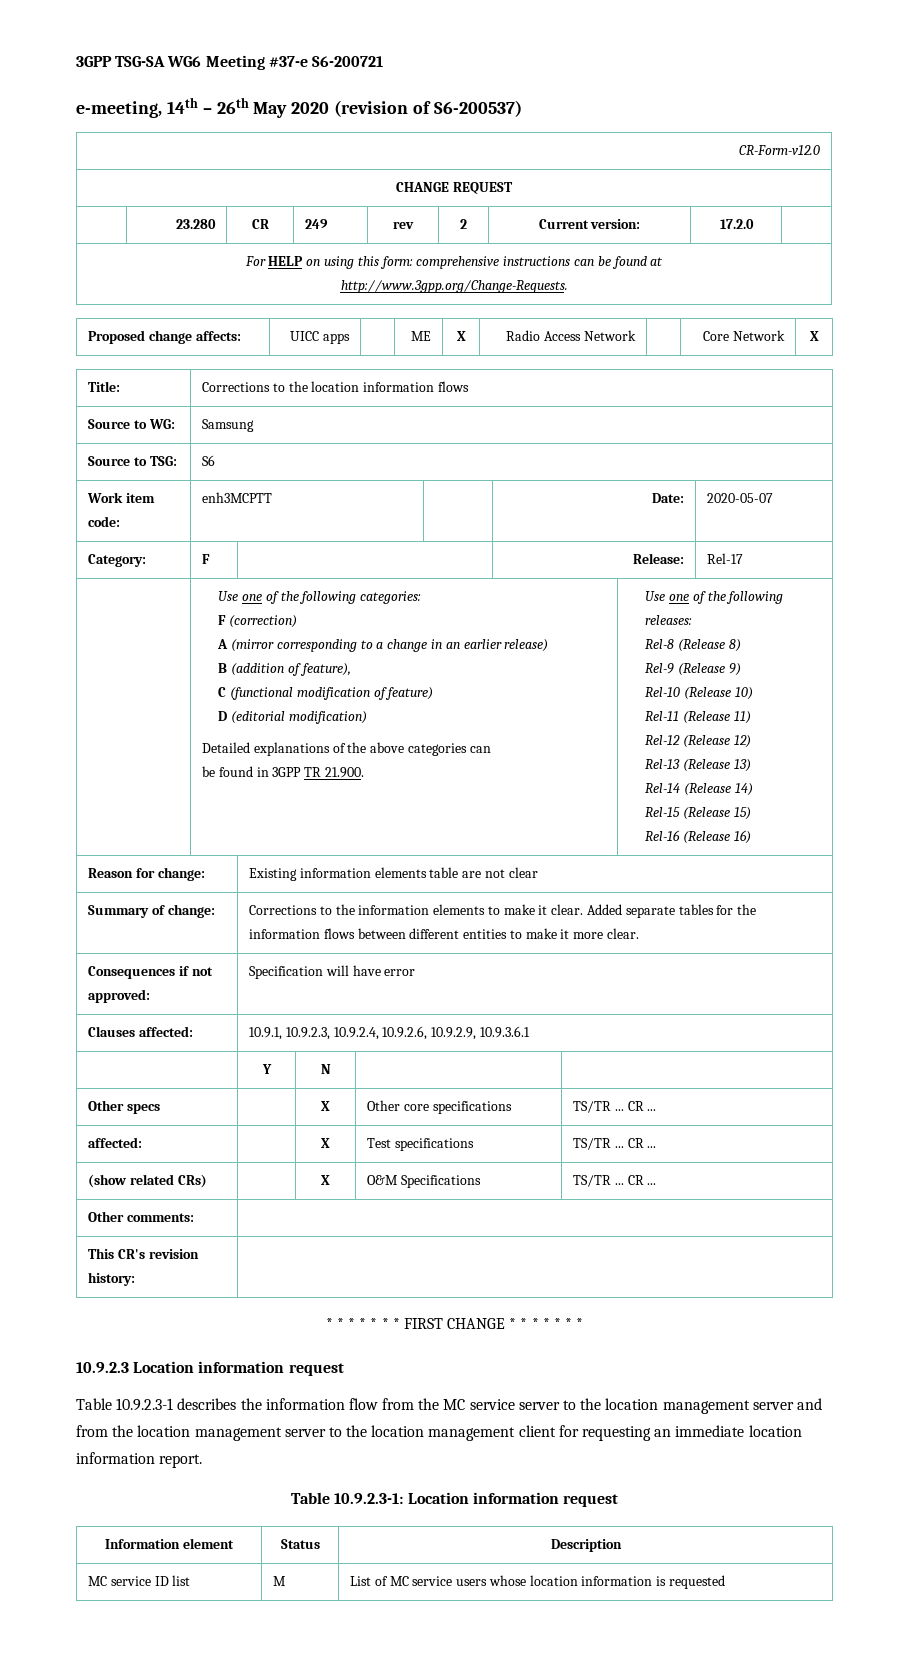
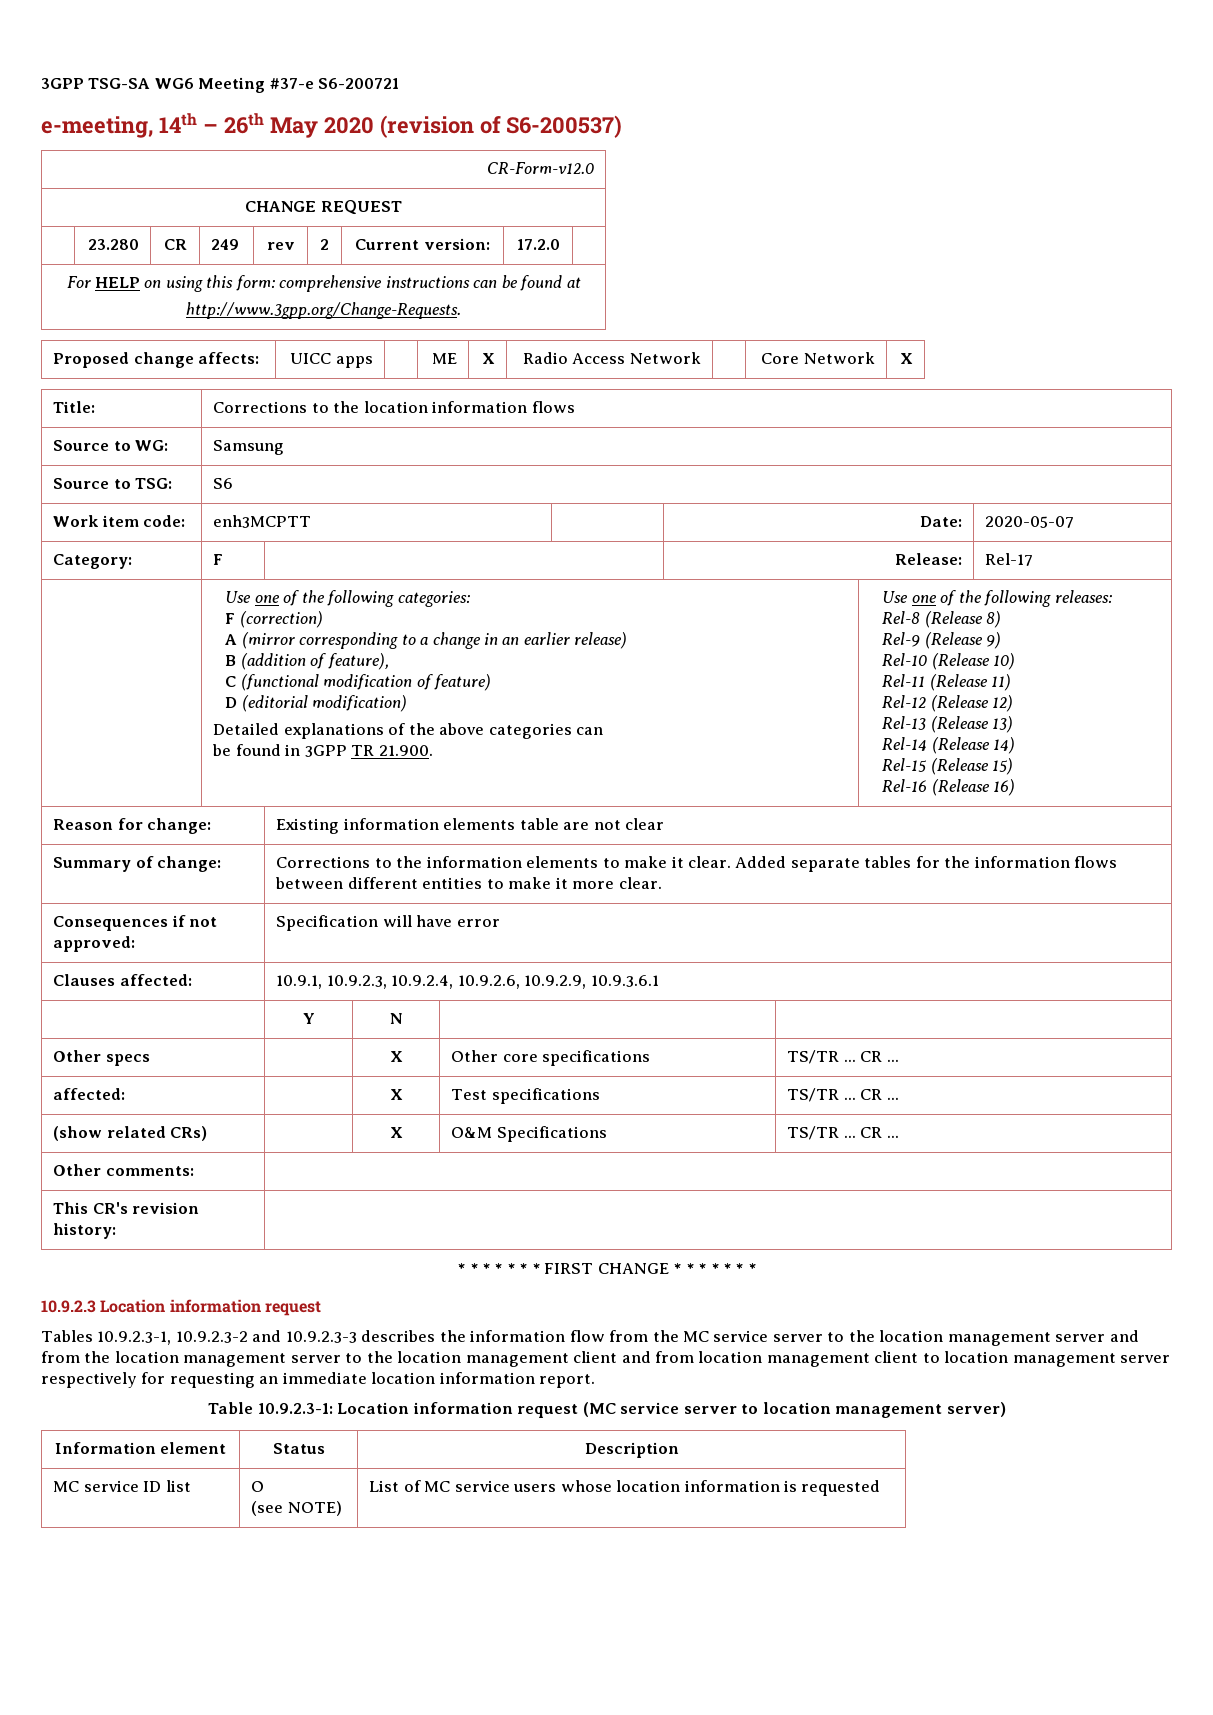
[76,1398,174,1411] Table 10.9.2.3-1 -> [41,1330,357,1345] Tables 10.9.2.3-1, 10.9.2.3-2 and 10.9.2.3-3
(556, 1431) none -> [621,1351,1171,1367] [41,1372,137,1388] and from location management client to location management server respectively
(618, 1500) none -> [582,1402,1006,1418] (MC service server to location management server)
[272,1576,286,1586] M -> [251,1481,265,1492] [251,1501,342,1516] O // (see NOTE)

